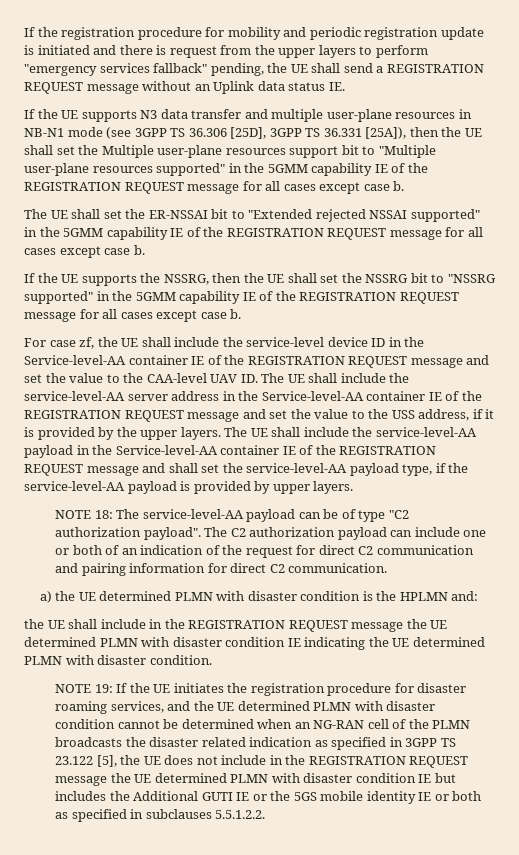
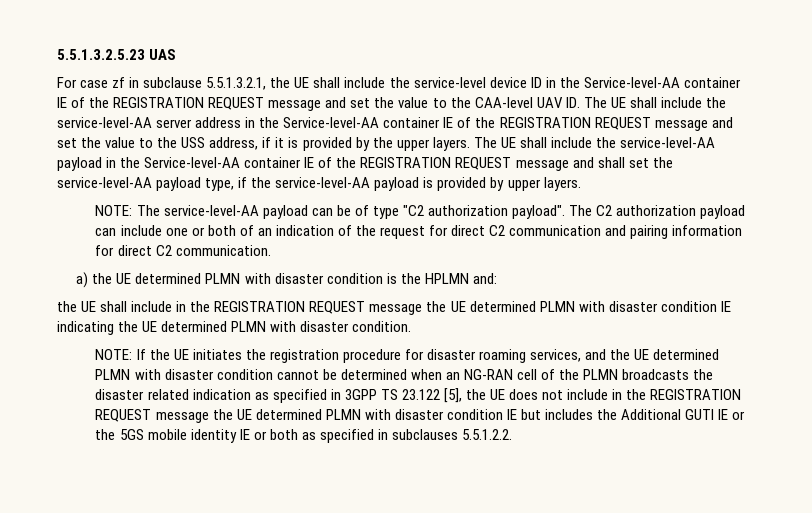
[24,27,484,40] [24,45,428,58] [24,63,484,76] [24,81,345,94] [24,109,472,122] [24,127,482,139] [24,145,436,158] [24,163,428,176] [24,181,405,194] [24,209,480,222] [24,227,483,240] [24,245,145,258] [24,273,496,286] [24,291,459,304] [24,309,242,322] [24,337,95,349] If the registration procedure for mobility and periodic registration update is initiated and there is request from the upper layers to perform "emergency services fallback" pending, the UE shall send a REGISTRATION REQUEST message without an Uplink data status IE. // If the UE supports N3 data transfer and multiple user-plane resources in NB-N1 mode (see 3GPP TS 36.306 [25D], 3GPP TS 36.331 [25A]), then the UE shall set the Multiple user-plane resources support bit to "Multiple user-plane resources supported" in the 5GMM capability IE of the REGISTRATION REQUEST message for all cases except case b. // The UE shall set the ER-NSSAI bit to "Extended rejected NSSAI supported" in the 5GMM capability IE of the REGISTRATION REQUEST message for all cases except case b. // If the UE supports the NSSRG, then the UE shall set the NSSRG bit to "NSSRG supported" in the 5GMM capability IE of the REGISTRATION REQUEST message for all cases except case b. // For case zf, -> [57,49,177,60] [57,77,267,90] 5.5.1.3.2.5.23 UAS // For case zf in subclause 5.5.1.3.2.1,
[55,510,113,519] NOTE 18: -> [95,205,133,216] NOTE:
[55,684,113,693] NOTE 19: -> [95,349,133,360] NOTE:

